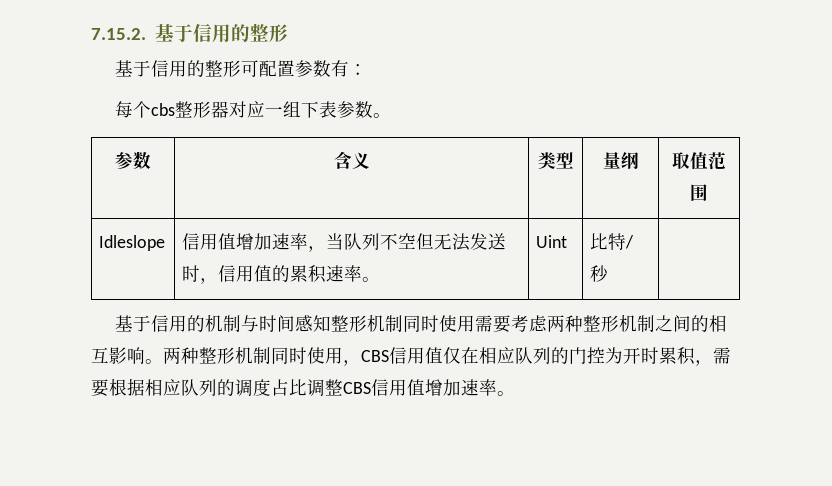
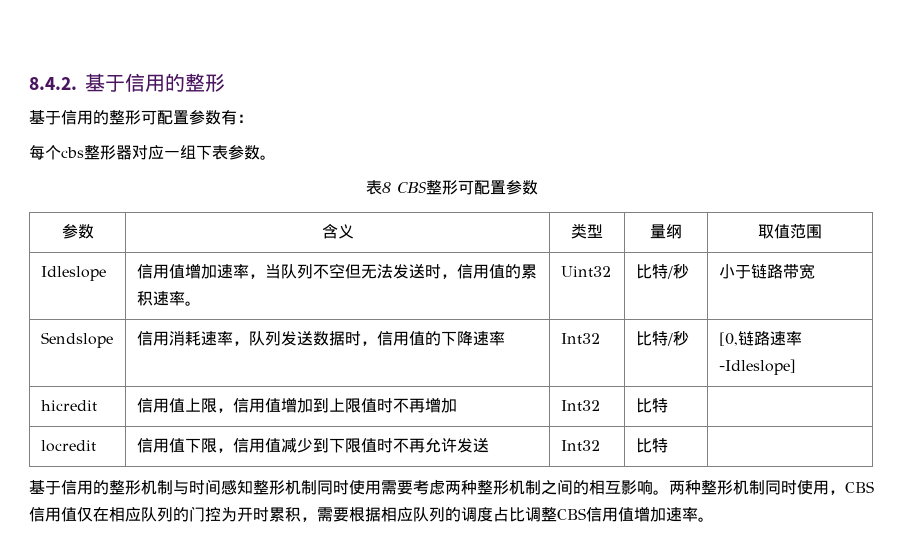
[91,28,146,40] 7.15.2. -> [29,77,77,90] 8.4.2.
(392, 115) none -> [365,180,538,195] // 表8 CBS整形可配置参数
[536,235,568,248] [590,233,635,251] [590,265,609,282] [115,315,206,332] Uint | 比特/秒 | // 基于信用的 -> [560,266,611,277] [635,264,689,279] [718,263,815,279] [40,332,113,348] [136,330,505,346] [560,333,600,344] [635,331,689,346] [718,331,802,346] [718,359,796,375] [40,400,97,411] [136,397,457,413] [560,400,600,411] [635,398,668,413] [40,440,96,452] [136,437,489,453] [560,440,600,451] [635,438,668,453] [29,480,141,495] Uint32 | 比特/秒 | 小于链路带宽 // Sendslope | 信用消耗速率，队列发送数据时，信用值的下降速率 | Int32 | 比特/秒 | [0,链路速率-Idleslope] // hicredit | 信用值上限，信用值增加到上限值时不再增加 | Int32 | 比特 | // locredit | 信用值下限，信用值减少到下限值时不再允许发送 | Int32 | 比特 | // 基于信用的整形

